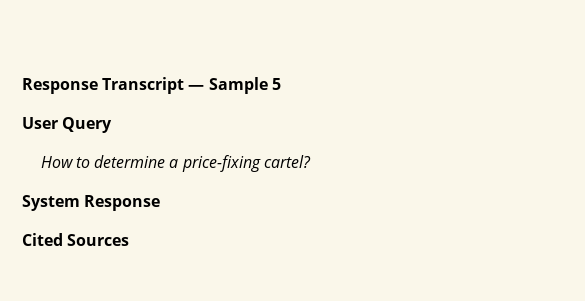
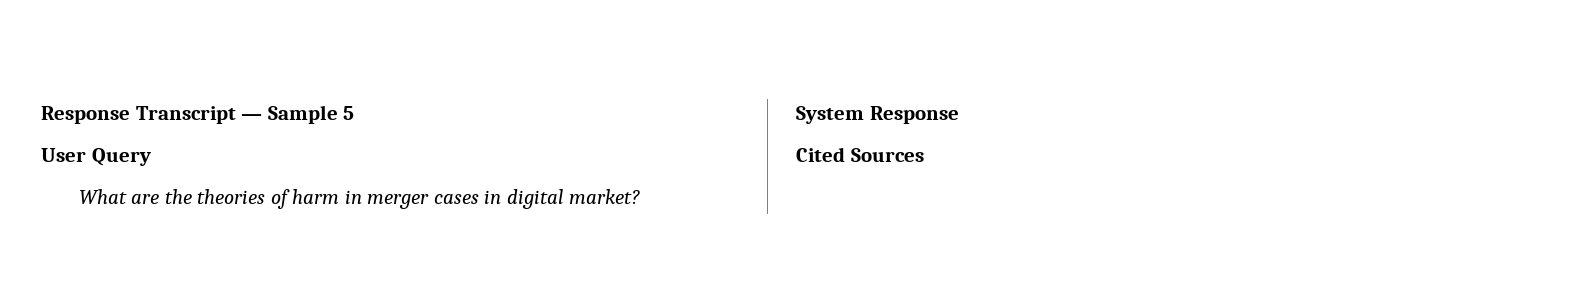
[40,155,311,172] How to determine a price-fixing cartel? -> [78,189,640,209] What are the theories of harm in merger cases in digital market?

